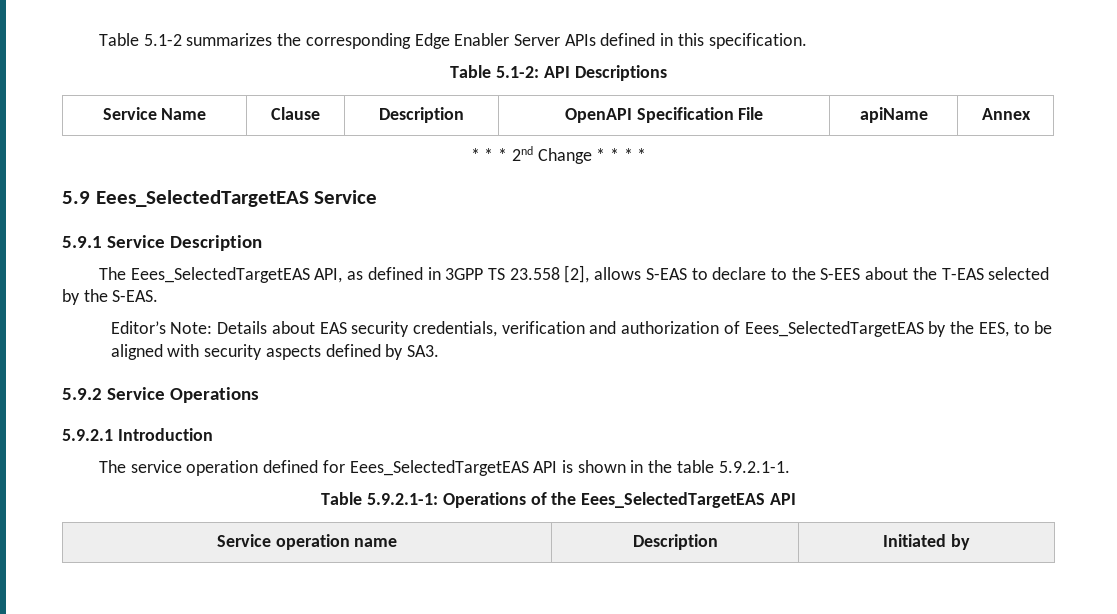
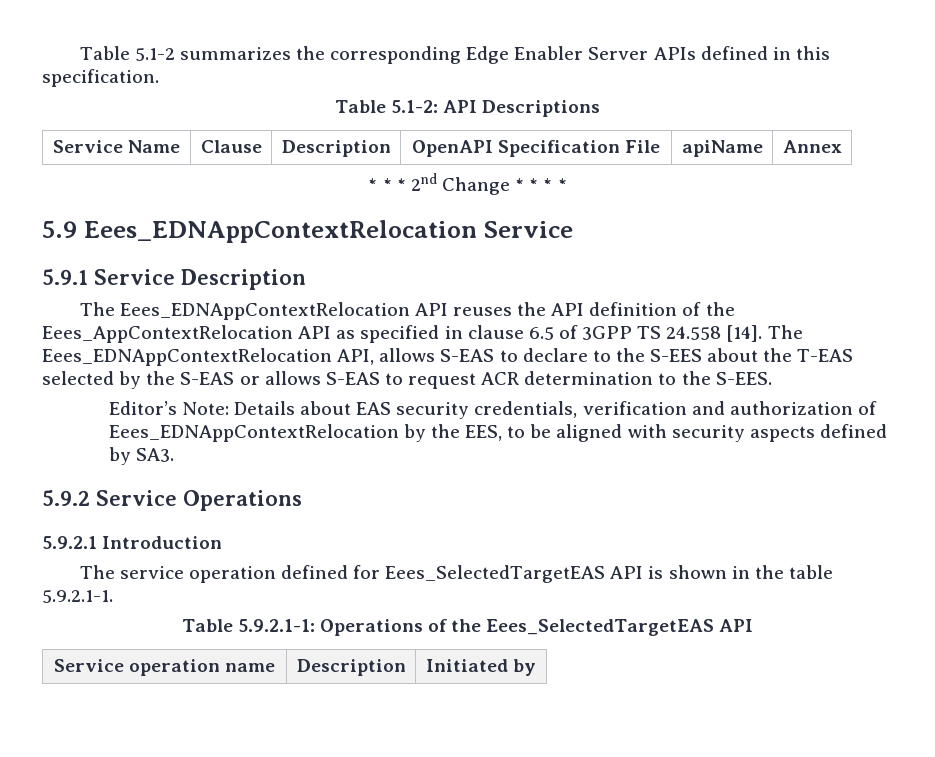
[95,190,309,207] Eees_SelectedTargetEAS -> [83,220,477,243] Eees_EDNAppContextRelocation
[130,265,590,283] Eees_SelectedTargetEAS API, as defined in 3GPP TS 23.558 [2], -> [119,302,735,320] [42,325,803,343] [42,348,375,366] Eees_EDNAppContextRelocation API reuses the API definition of the Eees_AppContextRelocation API as specified in clause 6.5 of 3GPP TS 24.558 [14]. The Eees_EDNAppContextRelocation API,
[112,290,159,302] S-EAS. -> [180,371,772,389] S-EAS or allows S-EAS to request ACR determination to the S-EES.
[744,321,924,337] Eees_SelectedTargetEAS -> [108,424,399,442] Eees_EDNAppContextRelocation

